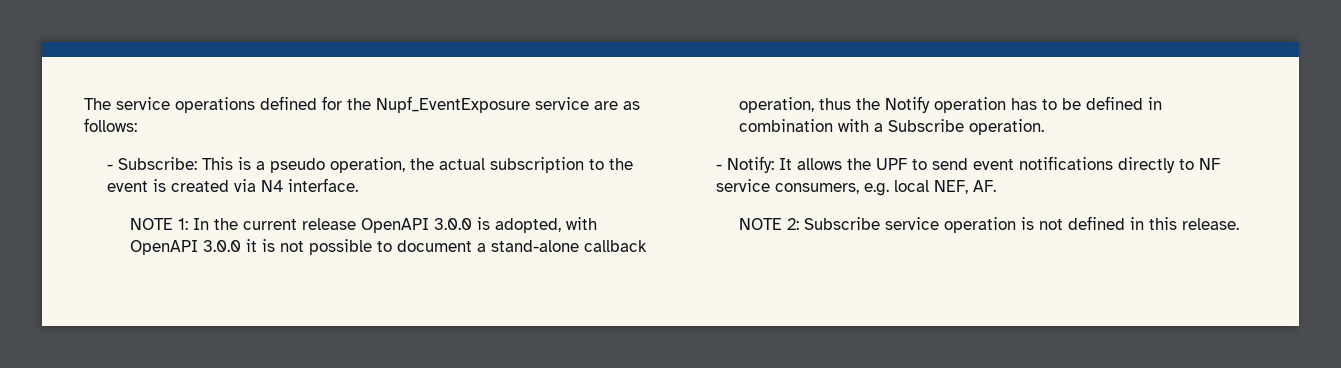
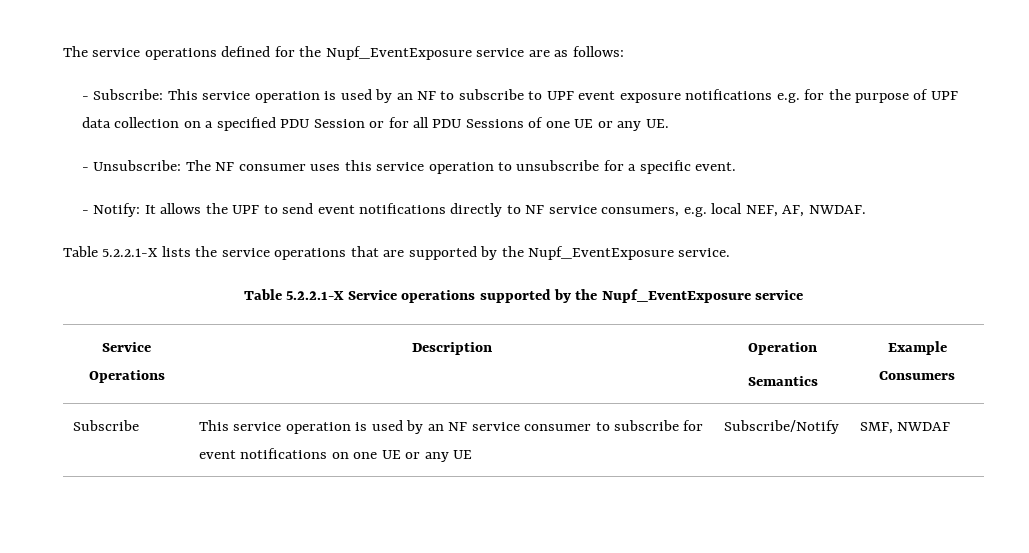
[238,157,634,173] [107,178,359,192] [130,217,598,233] [130,239,648,255] [739,96,1163,113] [739,119,1045,135] is a pseudo operation, the actual subscription to the event is created via N4 interface. // NOTE 1: In the current release OpenAPI 3.0.0 is adopted, with OpenAPI 3.0.0 it is not possible to document a stand-alone callback operation, thus the Notify operation has to be defined in combination with a Subscribe operation. -> [202,89,958,103] [81,117,669,131] [81,160,737,174] service operation is used by an NF to subscribe to UPF event exposure notifications e.g. for the purpose of UPF data collection on a specified PDU Session or for all PDU Sessions of one UE or any UE. // - Unsubscribe: The NF consumer uses this service operation to unsubscribe for a specific event.
[973,180,997,192] [739,216,1240,233] AF. // NOTE 2: Subscribe service operation is not defined in this release. -> [782,205,866,217] [63,246,731,260] [243,289,804,303] [102,342,151,352] [88,370,165,383] [412,342,492,355] [748,342,817,355] [747,376,818,386] [887,341,947,355] [879,371,955,380] [73,420,140,431] [199,420,704,434] [199,448,473,462] [724,420,840,434] [860,422,951,434] AF, NWDAF. // Table 5.2.2.1-X lists the service operations that are supported by the Nupf_EventExposure service. // Table 5.2.2.1-X Service operations supported by the Nupf_EventExposure service // Service Operations | Description | Operation // Semantics | Example Consumers // Subscribe | This service operation is used by an NF service consumer to subscribe for event notifications on one UE or any UE | Subscribe/Notify | SMF, NWDAF

